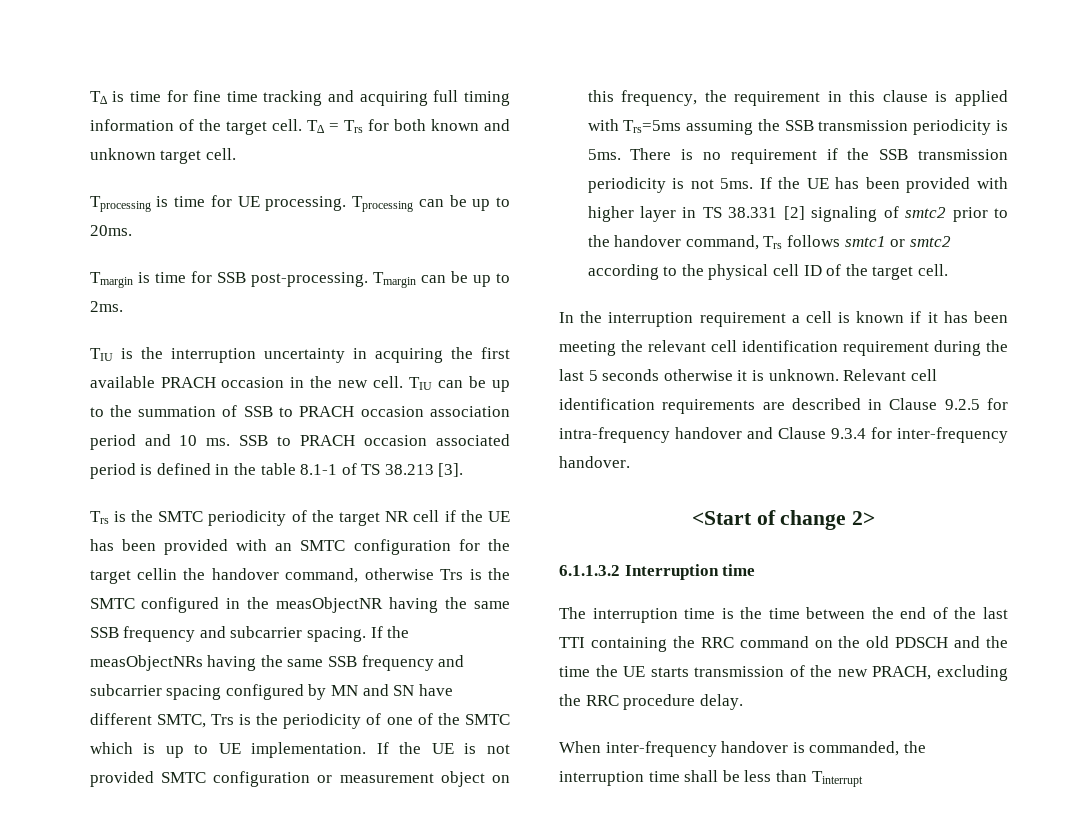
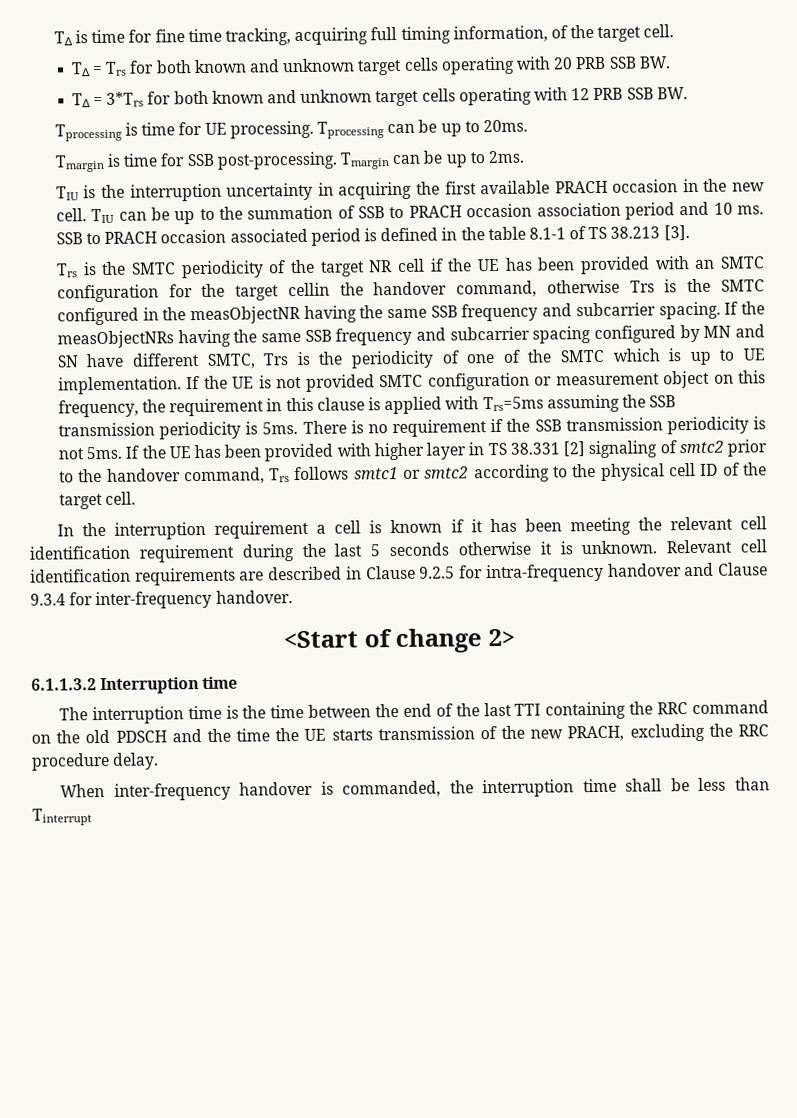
[263,90,355,106] tracking and -> [224,28,291,46] tracking,
[89,119,302,135] information of the target cell. -> [452,24,675,43] information, of the target cell. //
[205,148,236,160] cell. -> [403,56,671,75] [71,87,688,108] cells operating with 20 PRB SSB BW. // T∆ = 3*Trs for both known and unknown target cells operating with 12 PRB SSB BW.

